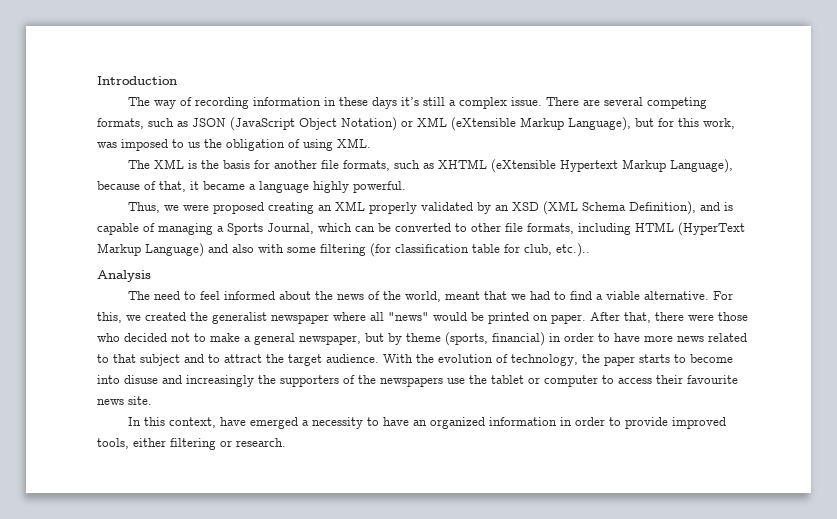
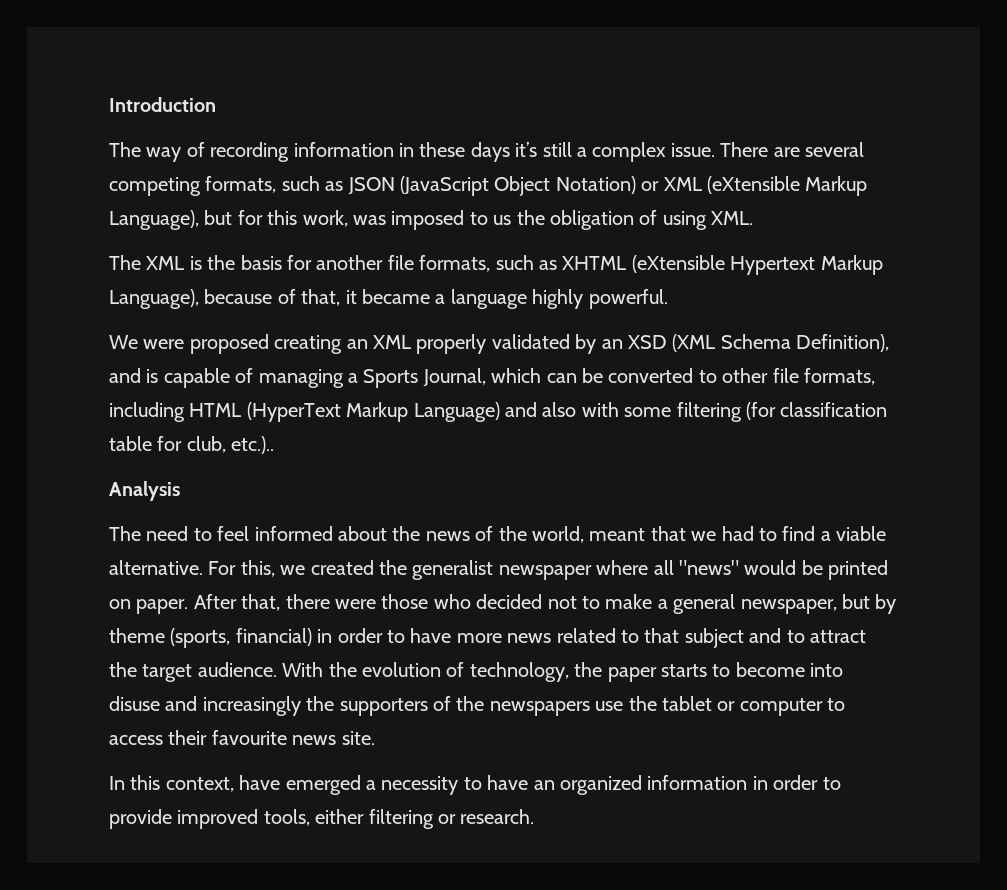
[128,202,180,213] Thus, we -> [109,335,138,349] We

